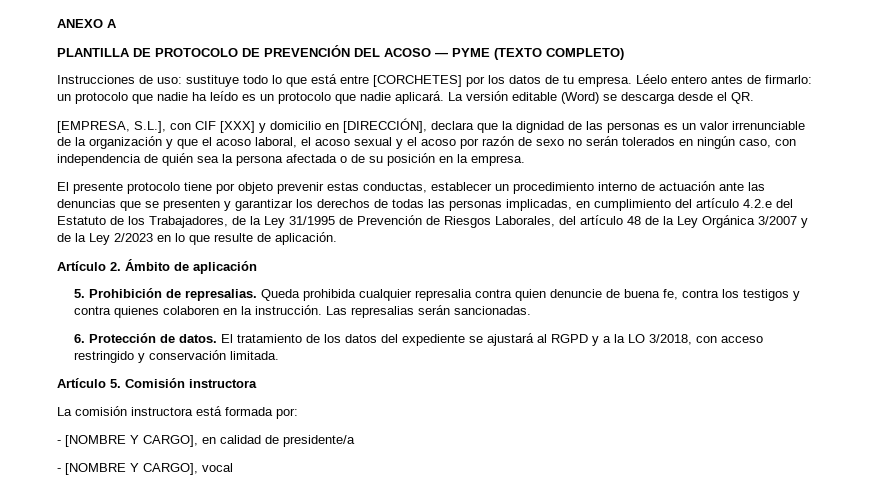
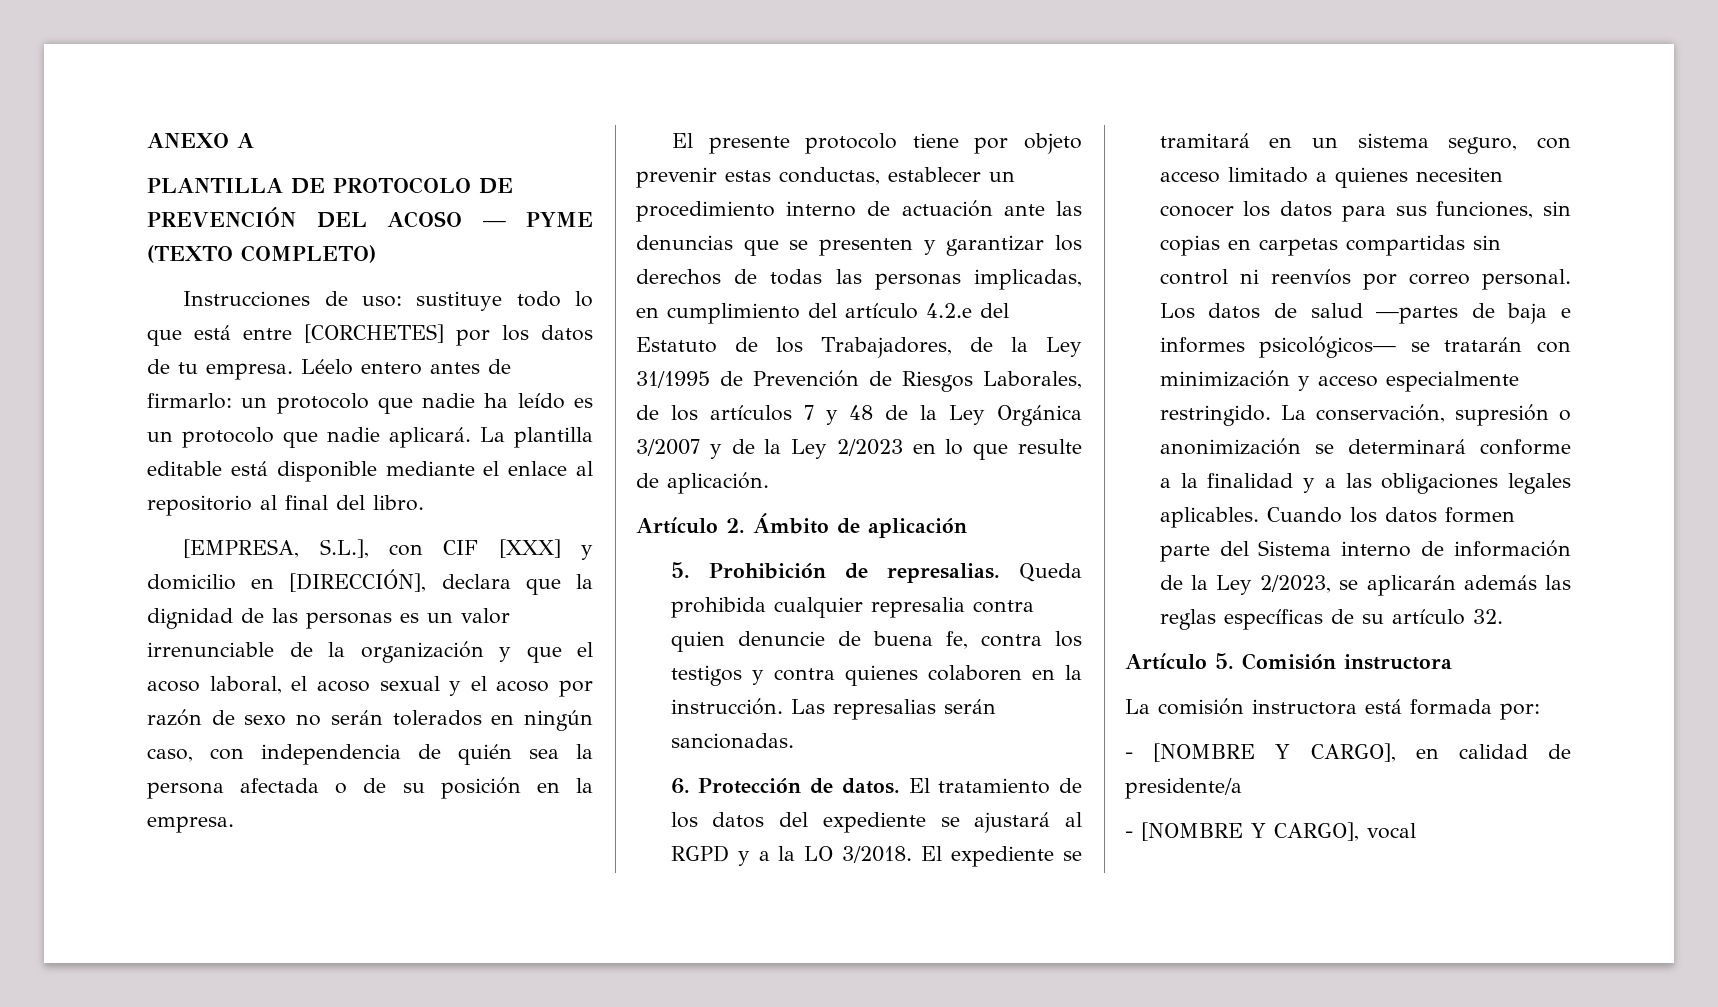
[466,91,754,104] versión editable (Word) se descarga desde el QR. -> [514,427,593,448] [147,461,593,482] [147,495,424,516] plantilla editable está disponible mediante el enlace al repositorio al final del libro.
[559,215,623,225] del artículo -> [636,405,838,425] de los artículos 7 y
[648,334,763,345] [73,350,279,363] 3/2018, con acceso restringido y conservación limitada. -> [842,846,1082,867] [1159,133,1571,154] [1159,167,1503,188] [1159,201,1571,222] [1159,235,1501,256] [1159,269,1571,290] [1159,303,1571,324] [1159,336,1571,358] [1159,370,1519,392] [1159,404,1571,426] [1159,438,1571,455] [1159,473,1571,494] [1159,507,1515,528] [1159,540,1571,562] [1159,575,1571,596] [1159,609,1503,630] 3/2018. El expediente se tramitará en un sistema seguro, con acceso limitado a quienes necesiten conocer los datos para sus funciones, sin copias en carpetas compartidas sin control ni reenvíos por correo personal. Los datos de salud —partes de baja e informes psicológicos— se tratarán con minimización y acceso especialmente restringido. La conservación, supresión o anonimización se determinará conforme a la finalidad y a las obligaciones legales aplicables. Cuando los datos formen parte del Sistema interno de información de la Ley 2/2023, se aplicarán además las reglas específicas de su artículo 32.

